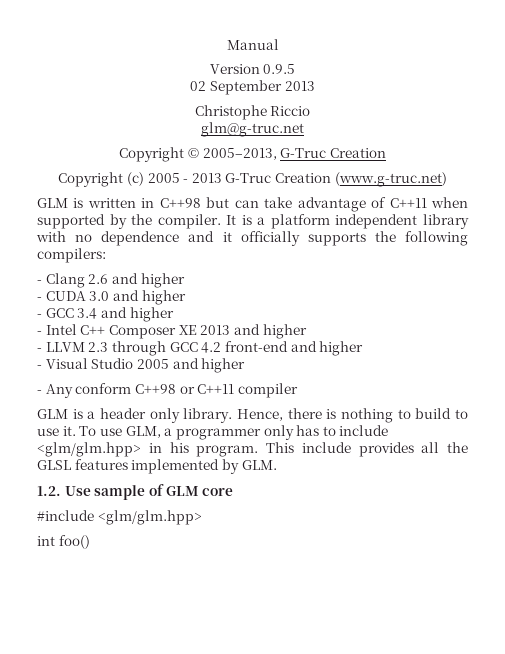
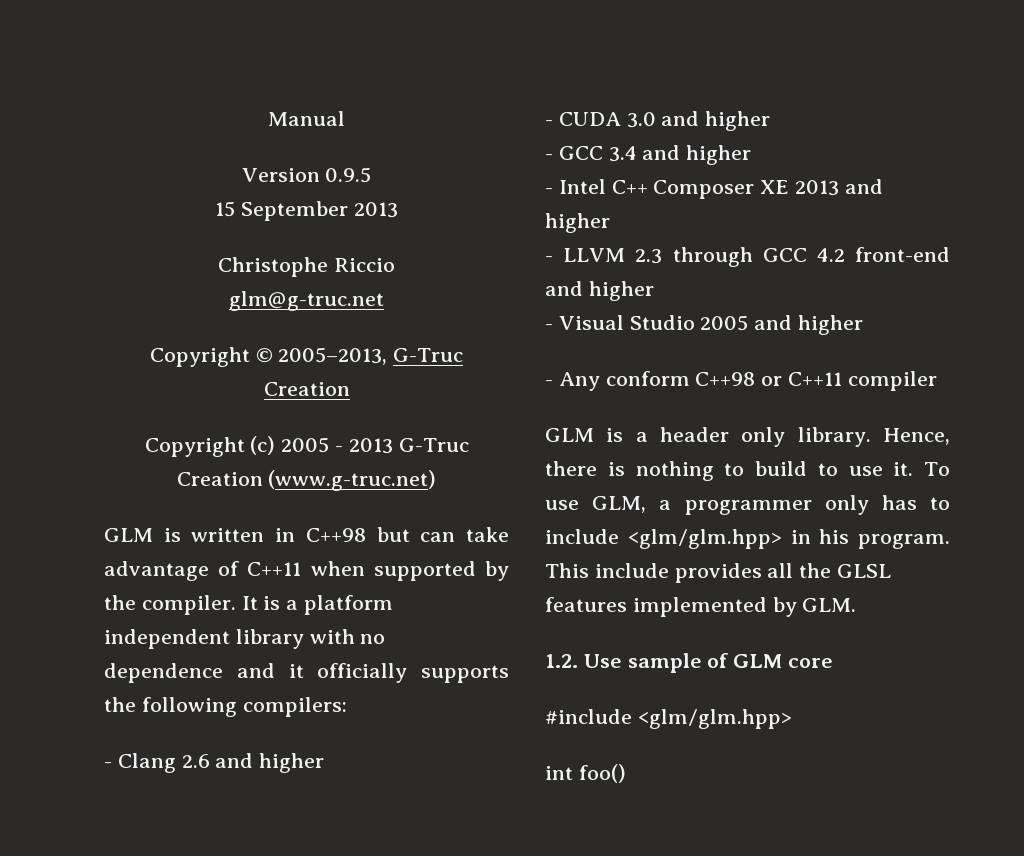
[190,81,207,91] 02 -> [215,201,236,217] 15

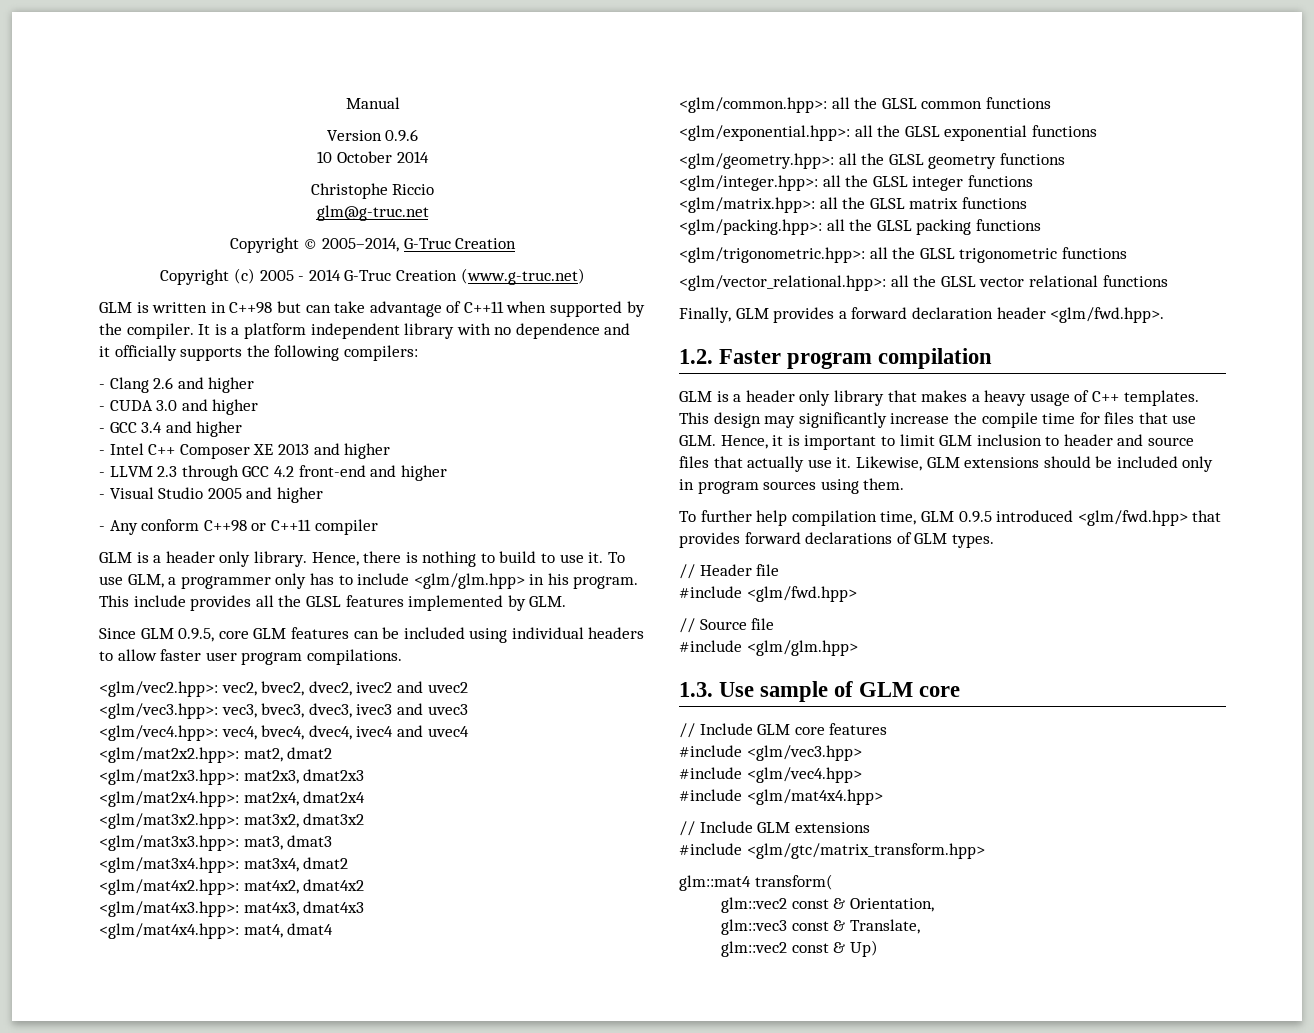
[325,167,372,183] [215,201,398,221] 0.9.5 // 15 September 2013 -> [385,129,419,142] [317,151,429,163] 0.9.6 // 10 October 2014
[278,347,388,365] 2005–2013, -> [322,237,399,252] 2005–2014,
[348,438,393,454] 2013 -> [308,269,341,281] 2014
[545,654,578,668] 1.2. -> [99,627,645,643] [99,649,402,665] [99,681,468,697] [99,703,468,719] [99,725,469,741] [99,747,333,763] [99,769,365,785] [99,791,366,807] [99,813,365,829] [99,835,333,851] [99,857,349,873] [99,879,365,895] [99,901,365,917] [99,923,334,939] [679,97,1051,113] [679,125,1097,141] [679,153,1065,169] [679,175,1033,191] [679,197,1027,213] [679,219,1041,235] [679,247,1127,263] [679,275,1168,291] [679,307,1165,323] [679,348,993,369] [679,390,1199,406] [679,412,1197,428] [679,434,1195,450] [679,456,1214,472] [679,478,905,494] [679,510,1222,526] [679,532,994,548] [679,564,780,579] [679,586,857,602] [679,618,775,633] [679,640,858,656] [679,682,713,697] Since GLM 0.9.5, core GLM features can be included using individual headers to allow faster user program compilations. // <glm/vec2.hpp>: vec2, bvec2, dvec2, ivec2 and uvec2 // <glm/vec3.hpp>: vec3, bvec3, dvec3, ivec3 and uvec3 // <glm/vec4.hpp>: vec4, bvec4, dvec4, ivec4 and uvec4 // <glm/mat2x2.hpp>: mat2, dmat2 // <glm/mat2x3.hpp>: mat2x3, dmat2x3 // <glm/mat2x4.hpp>: mat2x4, dmat2x4 // <glm/mat3x2.hpp>: mat3x2, dmat3x2 // <glm/mat3x3.hpp>: mat3, dmat3 // <glm/mat3x4.hpp>: mat3x4, dmat2 // <glm/mat4x2.hpp>: mat4x2, dmat4x2 // <glm/mat4x3.hpp>: mat4x3, dmat4x3 // <glm/mat4x4.hpp>: mat4, dmat4 // <glm/common.hpp>: all the GLSL common functions // <glm/exponential.hpp>: all the GLSL exponential functions // <glm/geometry.hpp>: all the GLSL geometry functions // <glm/integer.hpp>: all the GLSL integer functions // <glm/matrix.hpp>: all the GLSL matrix functions // <glm/packing.hpp>: all the GLSL packing functions // <glm/trigonometric.hpp>: all the GLSL trigonometric functions // <glm/vector_relational.hpp>: all the GLSL vector relational functions // Finally, GLM provides a forward declaration header <glm/fwd.hpp>. // 1.2. Faster program compilation // GLM is a header only library that makes a heavy usage of C++ templates. This design may significantly increase the compile time for files that use GLM. Hence, it is important to limit GLM inclusion to header and source files that actually use it. Likewise, GLM extensions should be included only in program sources using them. // To further help compilation time, GLM 0.9.5 introduced <glm/fwd.hpp> that provides forward declarations of GLM types. // // Header file // #include <glm/fwd.hpp> // // Source file // #include <glm/glm.hpp> // 1.3.
[545,709,792,729] [545,764,626,783] #include <glm/glm.hpp> // int foo() -> [679,723,888,738] [679,745,862,761] [679,767,862,783] [679,789,883,805] [679,821,870,836] [679,843,985,859] [679,874,833,891] [721,897,934,913] [721,919,920,935] [721,940,878,957] // Include GLM core features // #include <glm/vec3.hpp> // #include <glm/vec4.hpp> // #include <glm/mat4x4.hpp> // // Include GLM extensions // #include <glm/gtc/matrix_transform.hpp> // glm::mat4 transform( // glm::vec2 const & Orientation, // glm::vec3 const & Translate, // glm::vec2 const & Up)

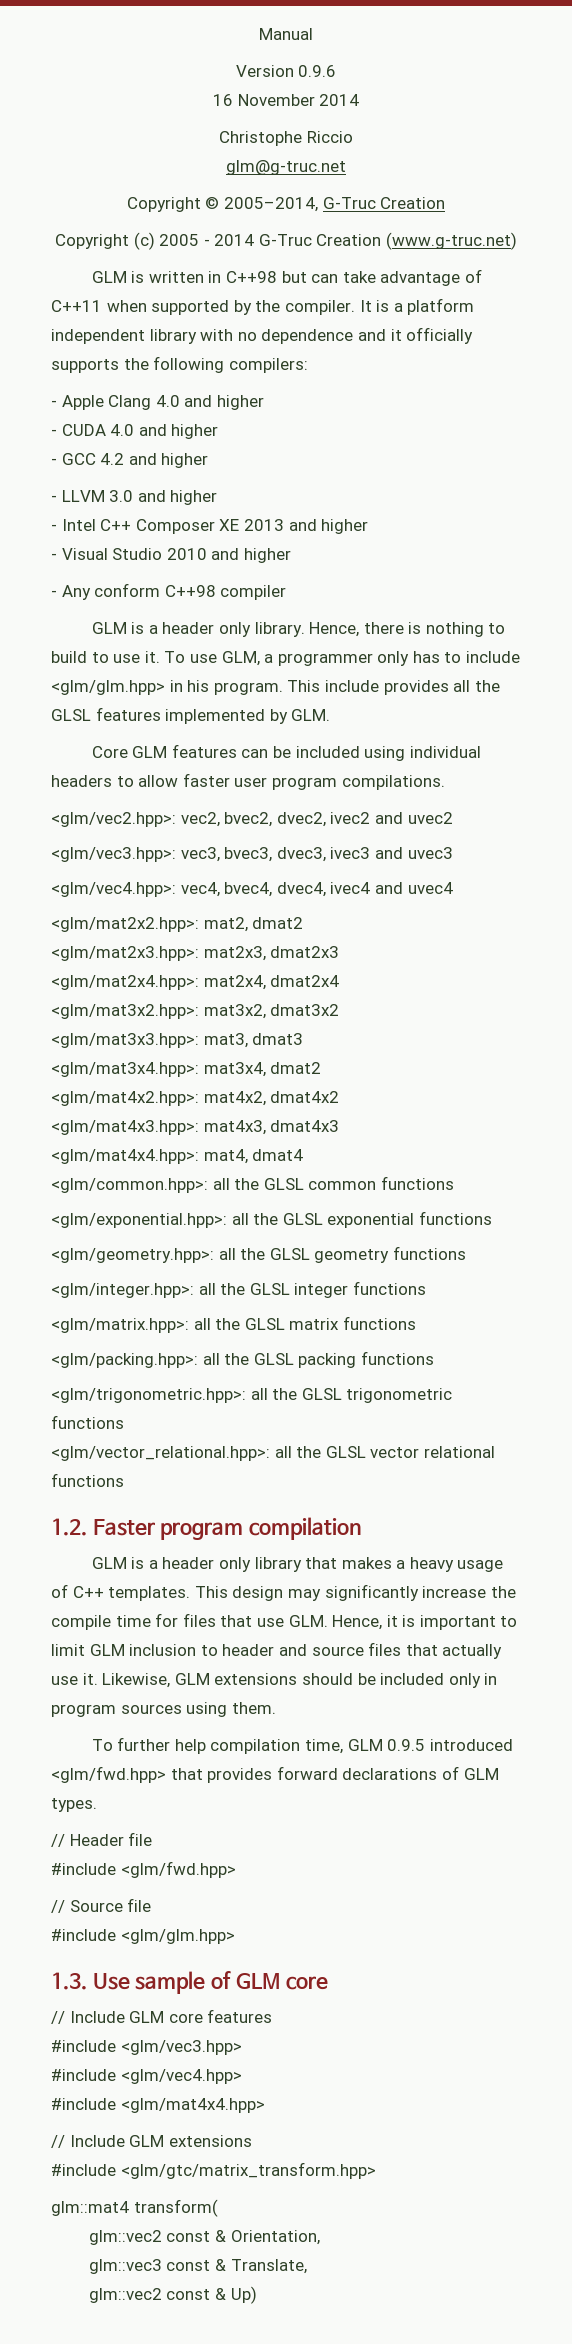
[317,151,392,163] 10 October -> [212,94,315,106] 16 November
[109,377,174,393] Clang 2.6 -> [61,395,180,410] Apple Clang 4.0
[156,400,178,411] 3.0 -> [110,424,135,436] 4.0
[141,422,163,433] 3.4 -> [100,453,209,468] [51,490,134,502] 4.2 and higher // - LLVM 3.0
[99,465,447,481] // - LLVM 2.3 through GCC 4.2 front-end and higher -> (369, 526) none
[207,488,242,499] 2005 -> [166,548,207,560] 2010
[251,519,311,531] or C++11 -> (216, 591) none
[99,628,249,642] Since GLM 0.9.5, core -> [91,746,128,758] Core
[679,307,1165,323] // Finally, GLM provides a forward declaration header <glm/fwd.hpp>. -> (124, 1480) none

